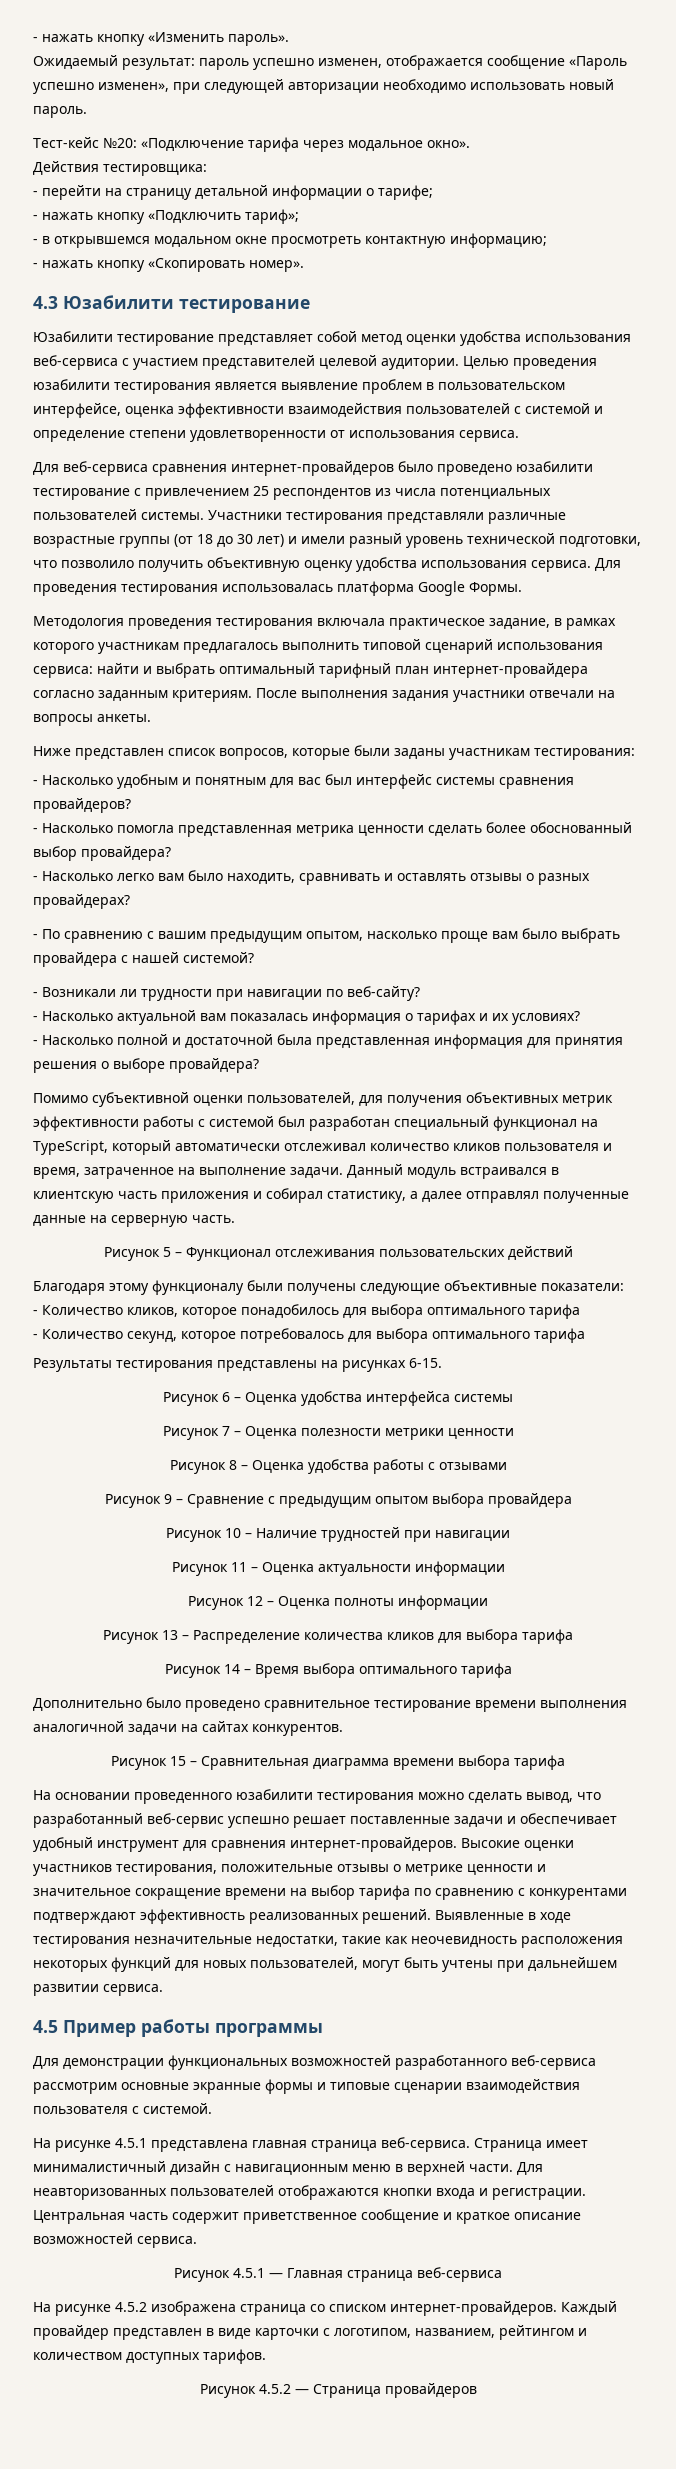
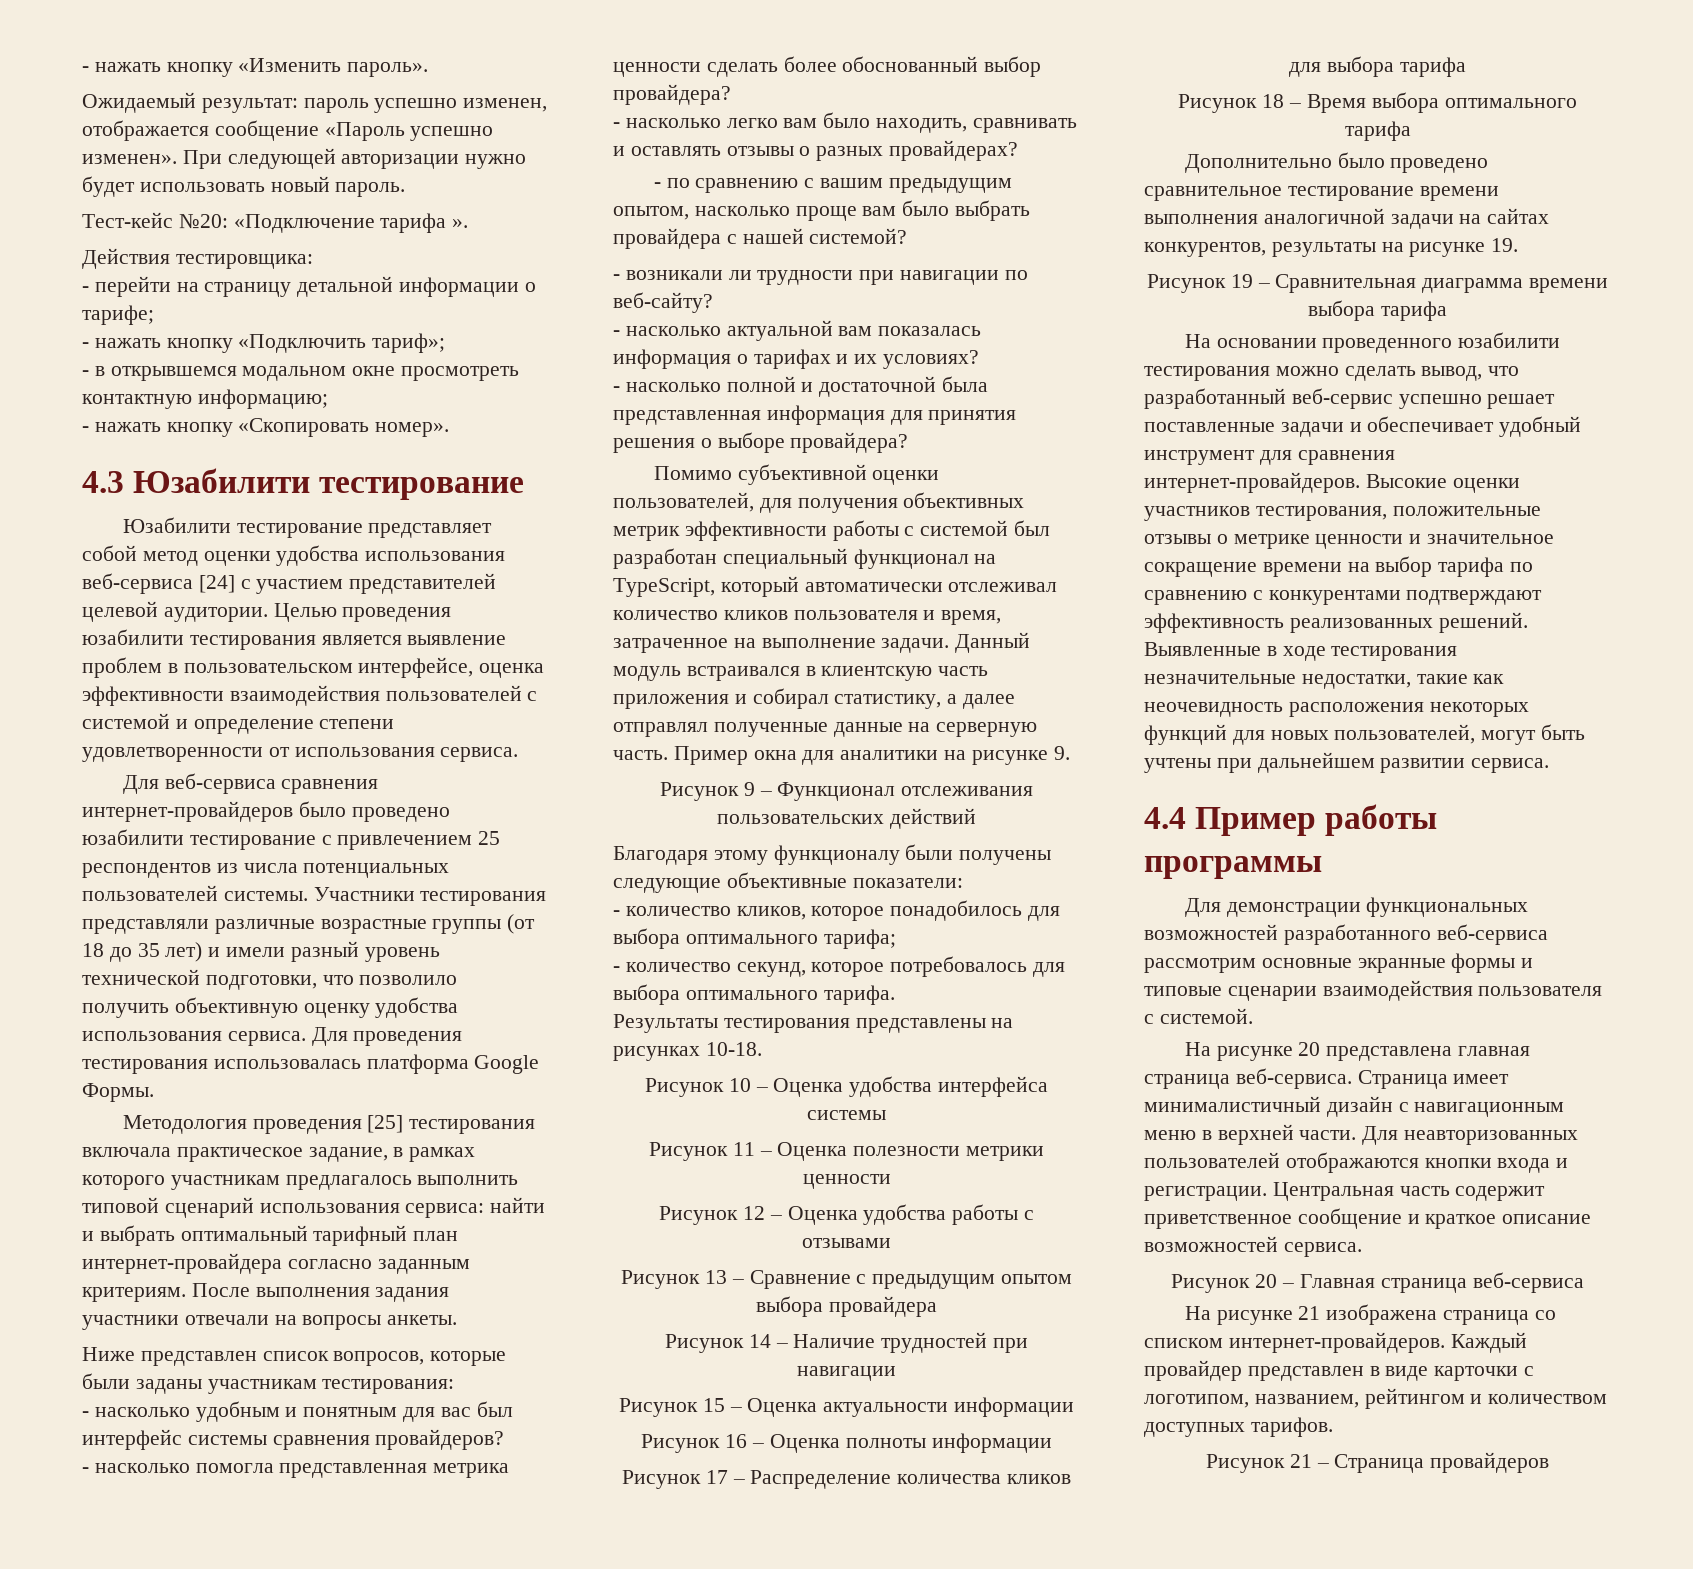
[98,79,466,94] изменен», при следующей авторизации необходимо -> [82,148,527,169] [82,176,135,197] изменен». При следующей авторизации нужно будет
[303,140,470,152] через модальное окно». -> [452,219,469,228] ».
(118, 362) none -> [198,575,235,593] [24]
[237,534,253,544] 30 -> [137,943,160,957] 35
(212, 624) none -> [367,1115,404,1133] [25]
[42,775,113,785] Насколько -> [94,1407,190,1417] насколько
[42,823,113,833] Насколько -> [94,1463,190,1473] насколько
[42,871,113,881] Насколько -> [625,118,721,128] насколько
[42,929,60,939] По -> [666,178,690,188] по
[42,987,116,997] Возникали -> [625,270,723,280] возникали
[42,1011,113,1021] Насколько -> [625,326,721,336] насколько
[42,1035,113,1045] Насколько -> [625,382,721,392] насколько
[103,1247,171,1261] // Рисунок 5 -> [673,746,1070,765] [659,782,755,801] Пример окна для аналитики на рисунке 9. // Рисунок 9
[42,1305,123,1315] Количество -> [625,906,731,916] количество
[529,1304,580,1319] [33,1329,123,1339] тарифа // - Количество -> [823,929,896,949] [613,962,731,972] тарифа; // - количество
[534,1328,585,1343] тарифа -> [823,985,895,1005] тарифа.
[409,1358,442,1368] [163,1392,230,1406] 6-15. // Рисунок 6 -> [705,1042,762,1056] [644,1078,751,1097] 10-18. // Рисунок 10
[221,1426,230,1436] 7 -> [732,1142,755,1156] 11
[228,1460,237,1470] 8 -> [742,1206,765,1220] 12
[163,1494,172,1504] 9 -> [704,1270,727,1284] 13
[225,1528,241,1538] 10 -> [748,1334,771,1348] 14
[230,1562,247,1572] 11 -> [702,1398,725,1412] 15
[247,1596,263,1606] 12 -> [725,1434,748,1448] 16
[162,1630,178,1640] 13 -> [705,1470,728,1484] 17
[223,1664,240,1674] 14 -> [1262,94,1285,108] 18
[252,1724,343,1736] [111,1756,186,1770] конкурентов. // Рисунок 15 -> [1144,238,1519,257] [1146,274,1253,293] конкурентов, результаты на рисунке 19. // Рисунок 19
[33,2020,58,2033] 4.5 -> [1144,807,1186,829] 4.4
[115,2138,147,2148] 4.5.1 -> [1298,1042,1321,1056] 20
[233,2268,283,2278] 4.5.1 — -> [1255,1274,1295,1288] 20 –
[115,2302,147,2312] 4.5.2 -> [1298,1306,1321,1320] 21
[258,2384,309,2394] 4.5.2 — -> [1289,1454,1329,1468] 21 –

